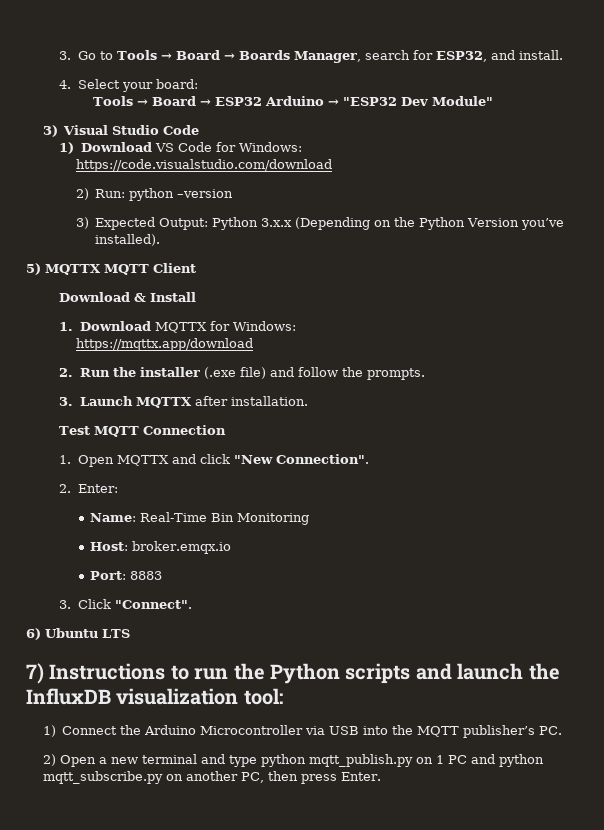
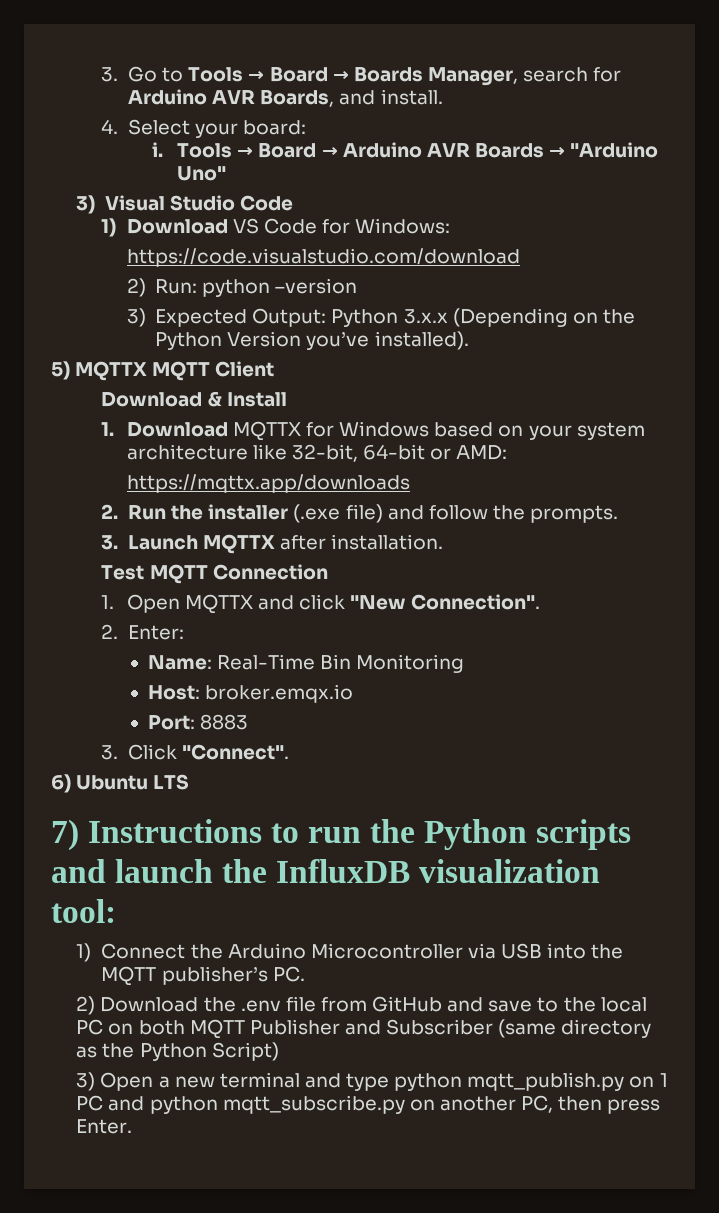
[435,51,487,62] ESP32, -> [127,89,335,107] Arduino AVR Boards,
[92,96,493,106] Tools → Board → ESP32 Arduino → "ESP32 Dev Module" -> [151,142,659,158] [177,166,227,181] i. Tools → Board → Arduino AVR Boards → "Arduino Uno"
[232,321,296,331] [76,338,254,351] Windows: // https://mqttx.app/download -> [339,421,645,440] [126,444,508,462] [126,474,410,493] Windows based on your system architecture like 32-bit, 64-bit or AMD: // https://mqttx.app/downloads
(56, 760) none -> [100,996,647,1012] [76,1019,652,1039] [76,1042,279,1061] [76,1072,96,1091] Download the .env file from GitHub and save to the local PC on both MQTT Publisher and Subscriber (same directory as the Python Script) // 3)

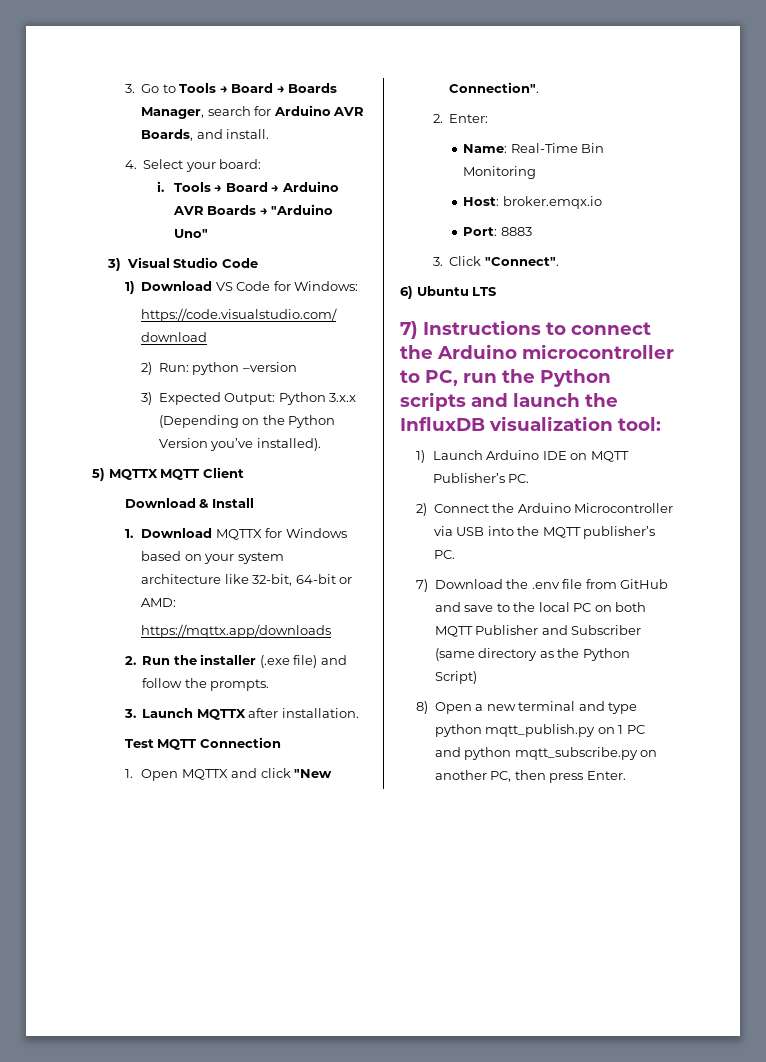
(300, 833) none -> [571,322,651,335] [400,344,674,359] [400,370,458,386] connect the Arduino microcontroller to PC,
(92, 952) none -> [432,450,629,462] [432,473,530,483] [416,503,428,516] Launch Arduino IDE on MQTT Publisher’s PC. // 2)
[76,996,96,1015] 2) -> [416,579,429,592] 7)
[76,1072,96,1091] 3) -> [416,701,429,714] 8)

